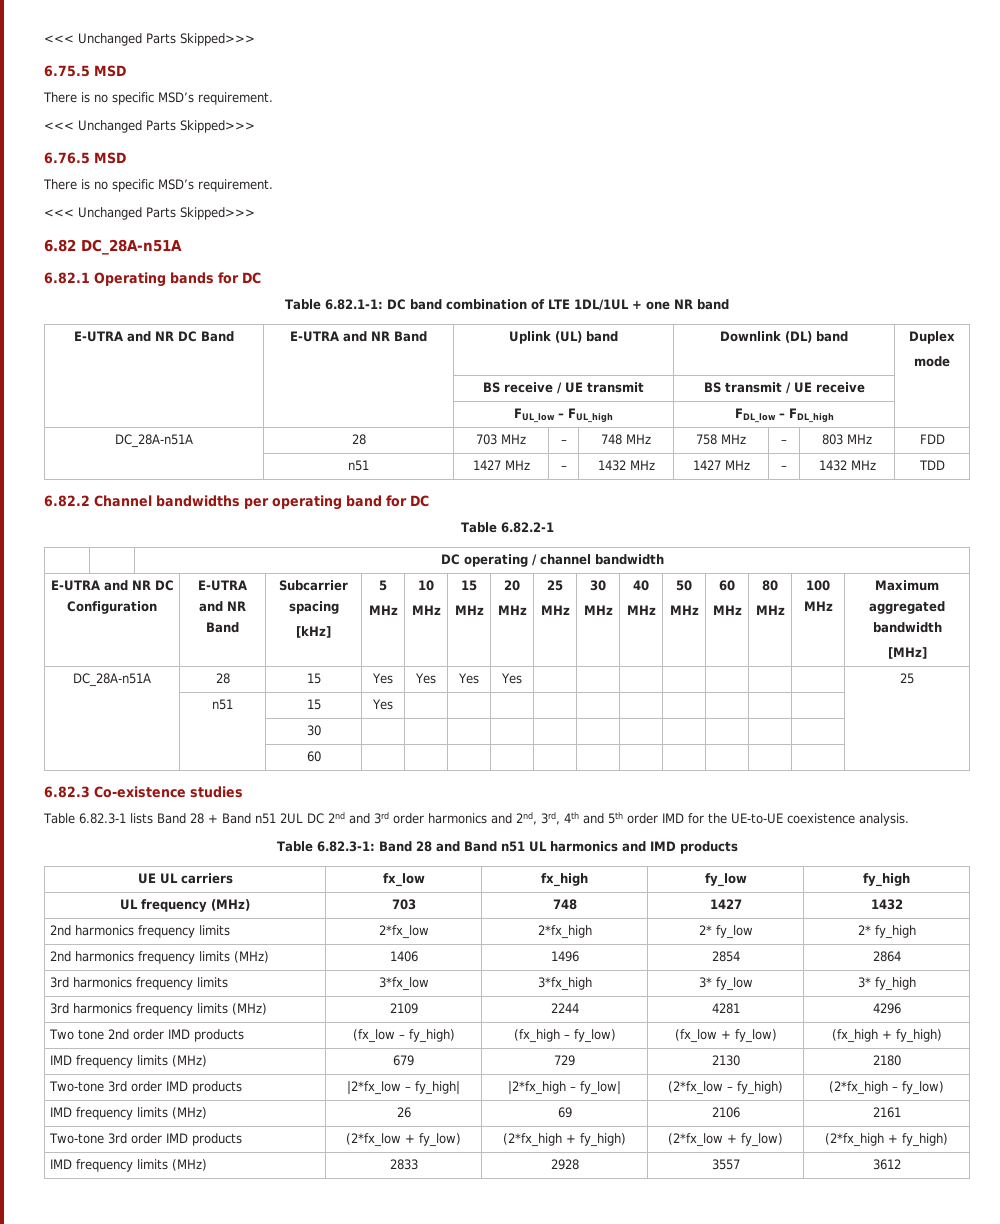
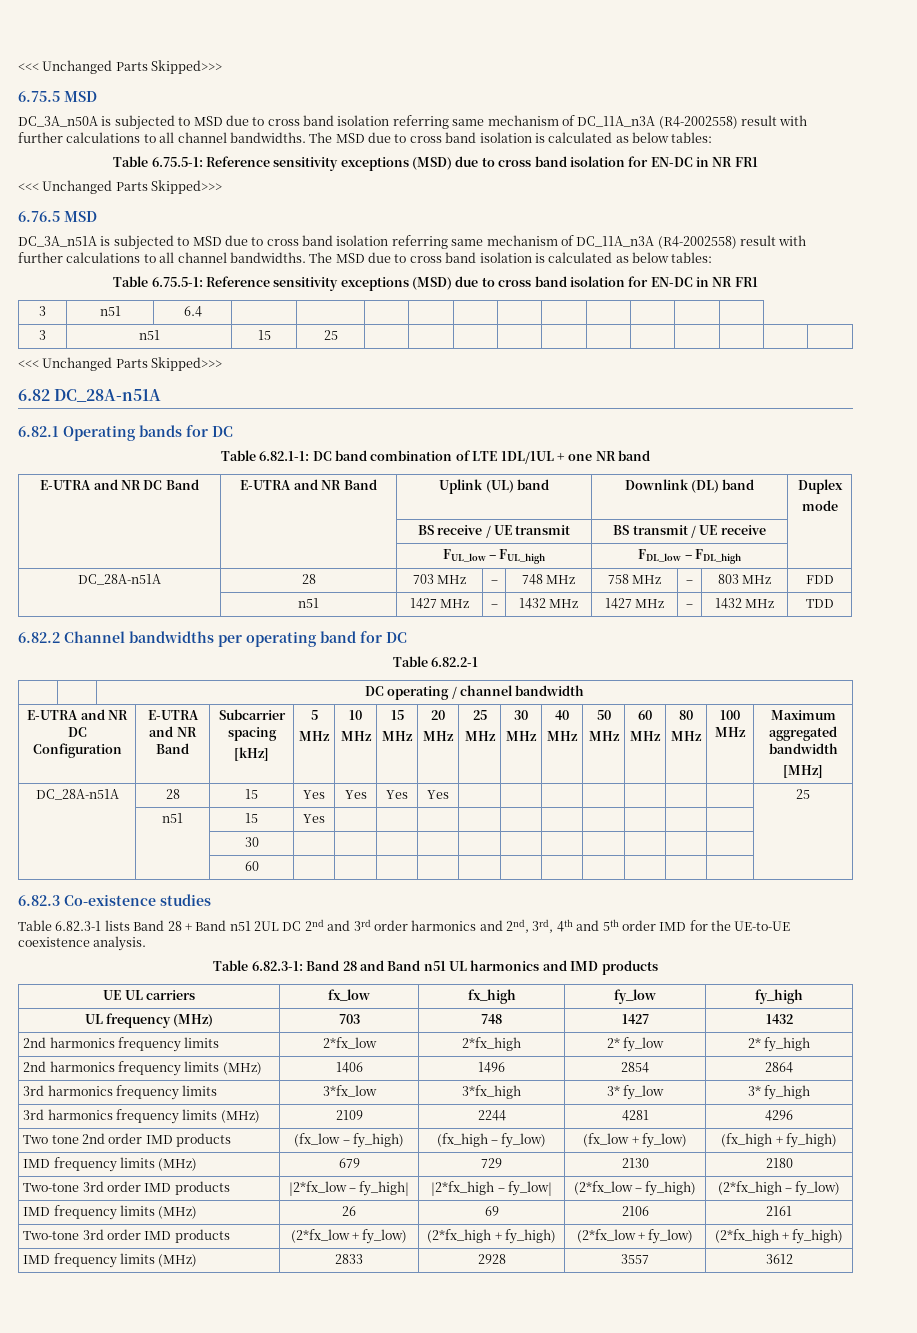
[43,92,273,105] There is no specific MSD’s requirement. -> [18,115,808,130] [18,132,713,143] [113,156,758,171] DC_3A_n50A is subjected to MSD due to cross band isolation referring same mechanism of DC_11A_n3A (R4-2002558) result with further calculations to all channel bandwidths. The MSD due to cross band isolation is calculated as below tables: // Table 6.75.5-1: Reference sensitivity exceptions (MSD) due to cross band isolation for EN-DC in NR FR1
[43,179,273,192] There is no specific MSD’s requirement. -> [18,235,807,250] [18,252,713,263] [113,276,758,291] [39,306,46,316] [99,306,121,316] [183,306,202,317] [39,330,46,340] [138,330,160,340] [257,330,271,340] [323,330,338,340] DC_3A_n51A is subjected to MSD due to cross band isolation referring same mechanism of DC_11A_n3A (R4-2002558) result with further calculations to all channel bandwidths. The MSD due to cross band isolation is calculated as below tables: // Table 6.75.5-1: Reference sensitivity exceptions (MSD) due to cross band isolation for EN-DC in NR FR1 // 3 | n51 | 6.4 | | | | | | | | | | | // 3 | n51 | 15 | 25 | | | | | | | | | | |

